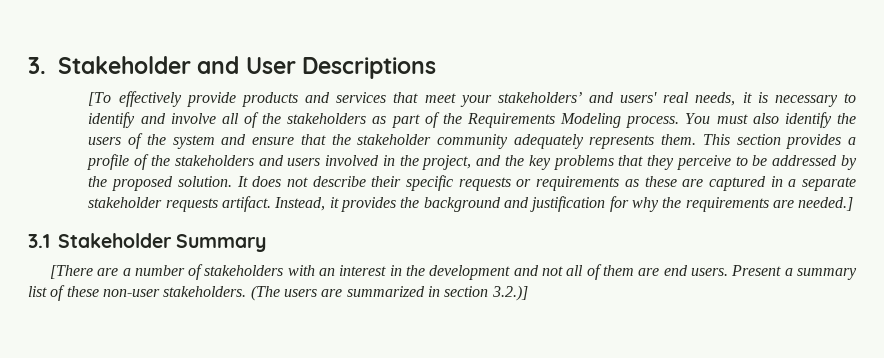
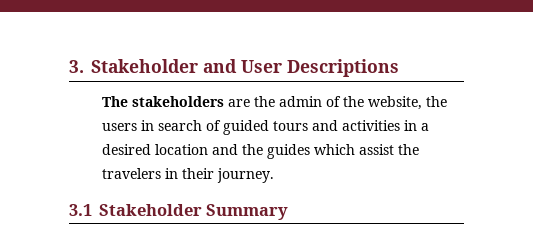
[88,91,857,107] [88,112,856,128] [88,133,856,149] [87,154,857,170] [88,175,856,191] [88,196,854,212] [28,233,267,252] [49,264,858,280] [28,285,528,301] [To effectively provide products and services that meet your stakeholders’ and users' real needs, it is necessary to identify and involve all of the stakeholders as part of the Requirements Modeling process. You must also identify the users of the system and ensure that the stakeholder community adequately represents them. This section provides a profile of the stakeholders and users involved in the project, and the key problems that they perceive to be addressed by the proposed solution. It does not describe their specific requests or requirements as these are captured in a separate stakeholder requests artifact. Instead, it provides the background and justification for why the requirements are needed.] // 3.1 Stakeholder Summary // [There are a number of stakeholders with an interest in the development and not all of them are end users. Present a summary list of these non-user stakeholders. (The users are summarized in section 3.2.)] -> [102,96,448,110] [102,120,430,135] [102,144,420,159] [102,168,275,183] [69,204,289,220] The stakeholders are the admin of the website, the users in search of guided tours and activities in a desired location and the guides which assist the travelers in their journey. // 3.1 Stakeholder Summary

